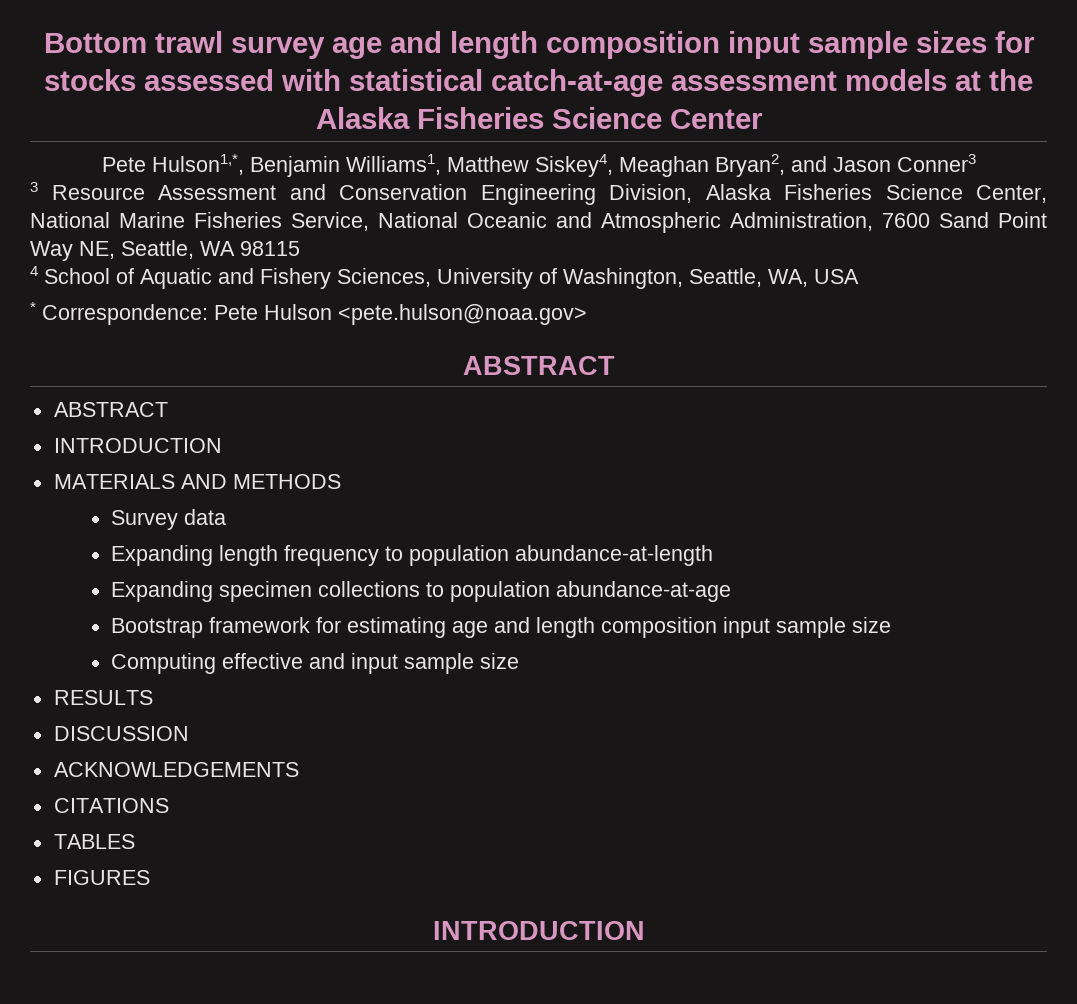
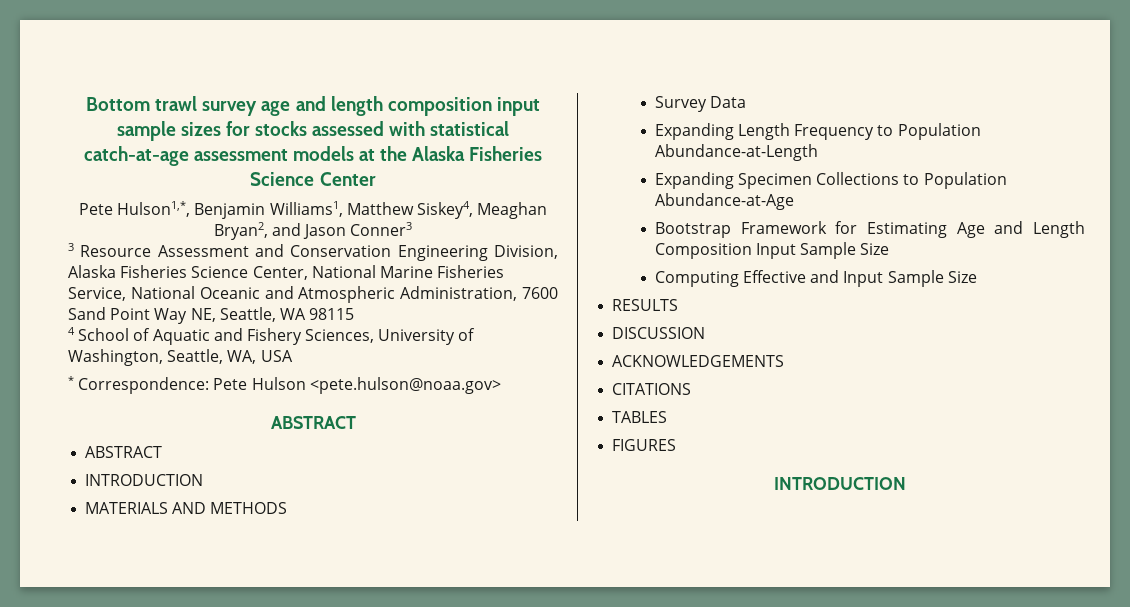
[184,509,227,525] [111,545,714,566] [111,581,732,602] [111,617,892,638] [111,653,520,674] data // Expanding length frequency to population abundance-at-length // Expanding specimen collections to population abundance-at-age // Bootstrap framework for estimating age and length composition input sample size // Computing effective and input sample size -> [710,96,747,108] [654,123,981,140] [654,144,818,161] [654,172,1007,189] [654,193,794,210] [654,221,1085,238] [654,242,890,259] [654,270,977,287] Data // Expanding Length Frequency to Population Abundance-at-Length // Expanding Specimen Collections to Population Abundance-at-Age // Bootstrap Framework for Estimating Age and Length Composition Input Sample Size // Computing Effective and Input Sample Size

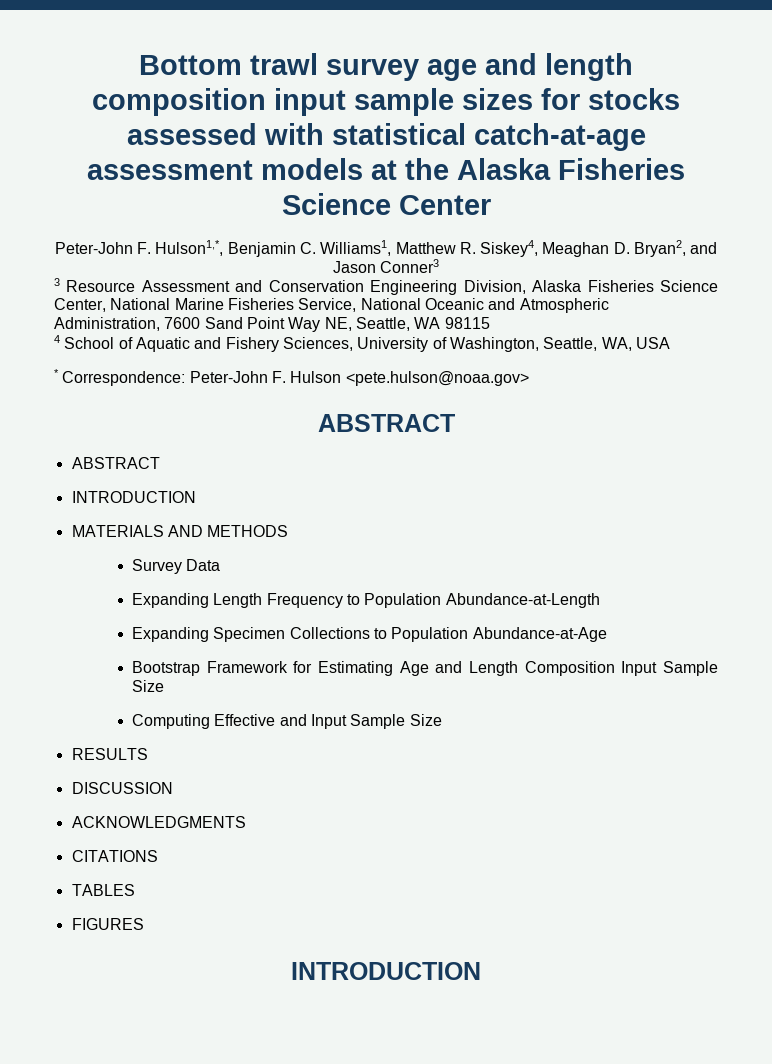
[78,203,113,215] Pete -> [54,242,151,254] Peter-John F.
(266, 211) none -> [299,242,316,254] C.
(414, 208) none -> [459,242,476,254] R.
(548, 210) none -> [613,242,630,254] D.
[213,378,248,390] Pete -> [189,371,286,383] Peter-John F.
[612,355,785,367] ACKNOWLEDGEMENTS -> [71,816,246,828] ACKNOWLEDGMENTS

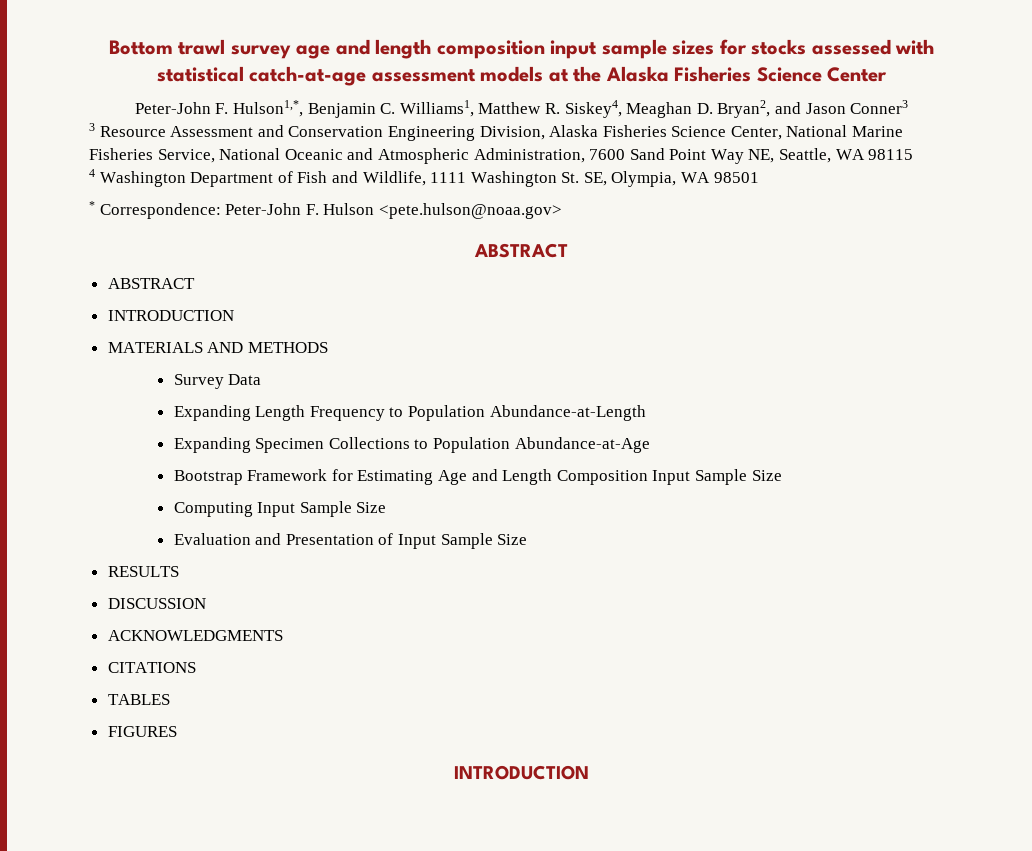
[64,337,670,352] School of Aquatic and Fishery Sciences, University of Washington, Seattle, WA, USA -> [99,171,759,187] Washington Department of Fish and Wildlife, 1111 Washington St. SE, Olympia, WA 98501
[214,714,307,726] Effective and -> [257,501,387,517] [173,533,394,545] Input Sample Size // Evaluation and Presentation of

